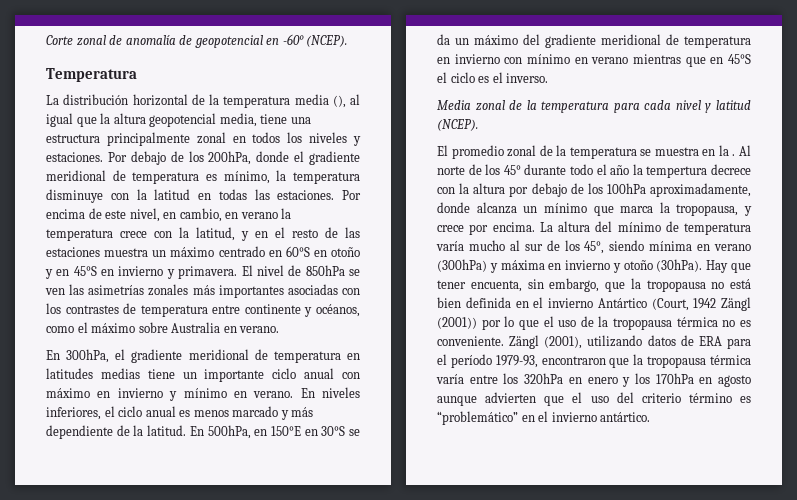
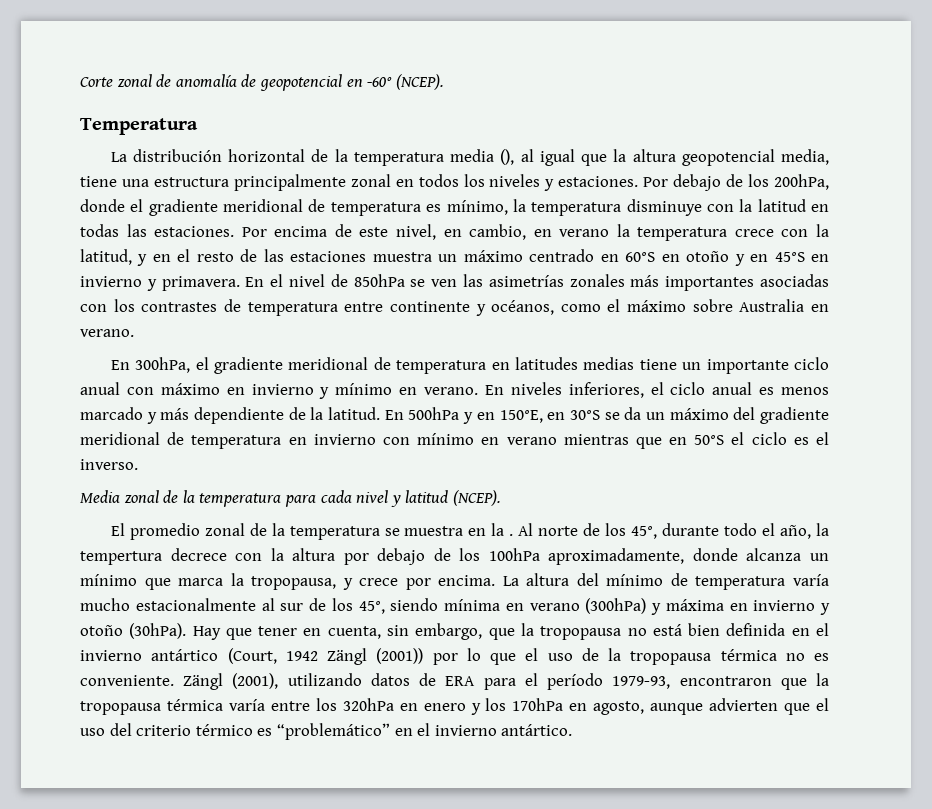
[241,265,253,276] El -> [245,274,284,287] En el
[207,425,301,439] 500hPa, en 150°E -> [408,407,543,424] 500hPa y en 150°E,
[728,54,751,64] 45°S -> [694,435,725,445] 50°S
[503,165,521,175] 45° -> [631,526,658,539] 45°,
[610,165,630,175] año -> [780,525,812,539] año,
(505, 245) none -> [135,598,256,611] estacionalmente
[470,280,522,292] encuenta, -> [303,626,381,639] en cuenta,
[597,298,647,308] Antártico -> [151,649,219,661] antártico
[717,375,751,387] agosto -> [593,701,645,715] agosto,
[688,393,732,403] término -> [195,724,253,736] térmico

